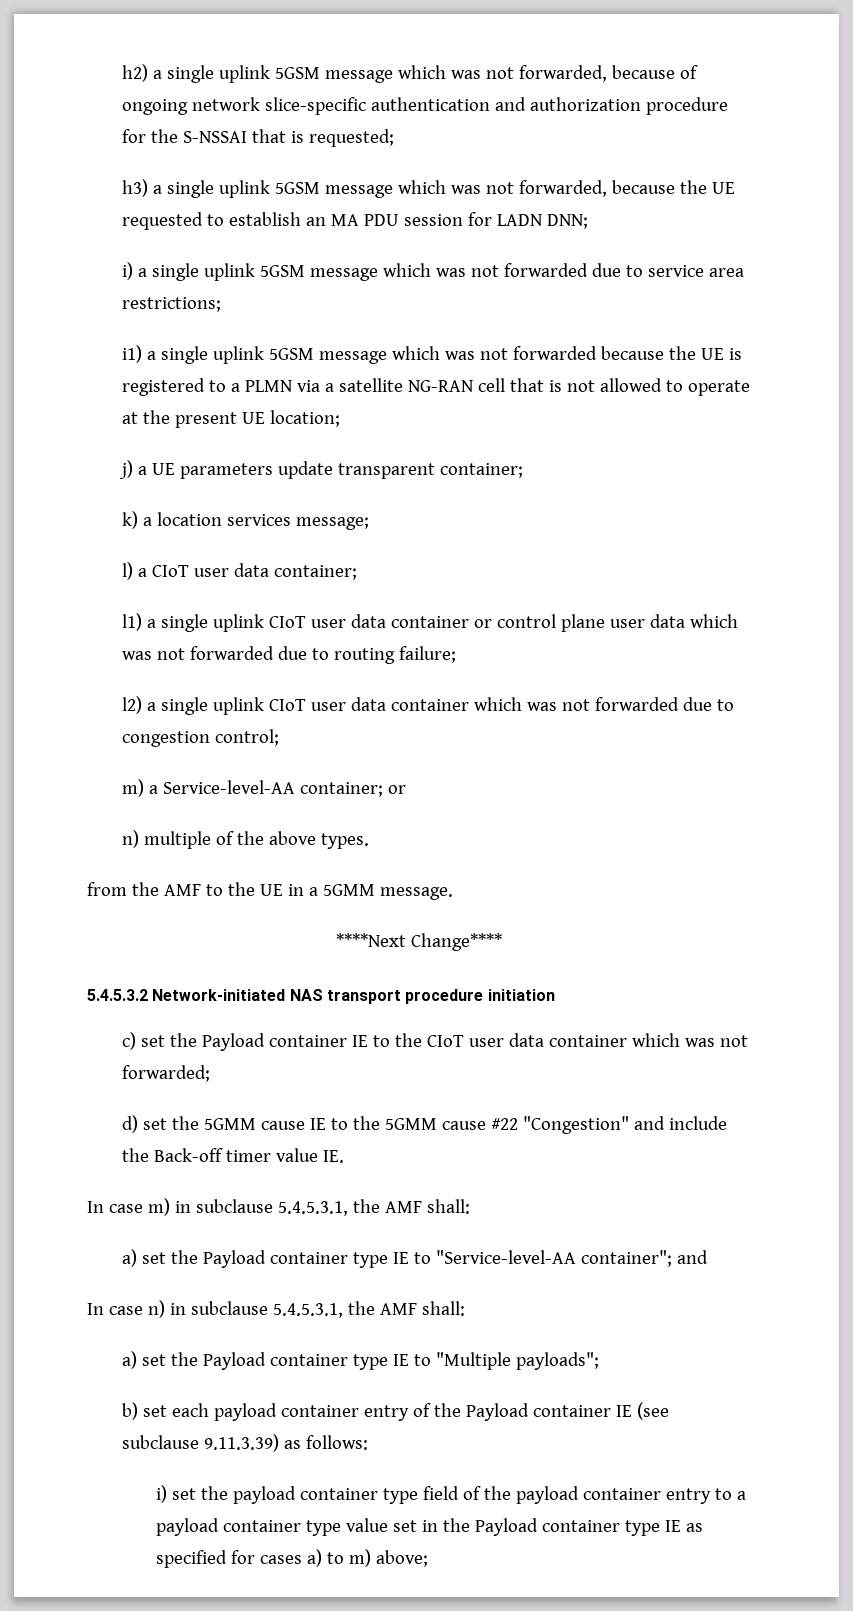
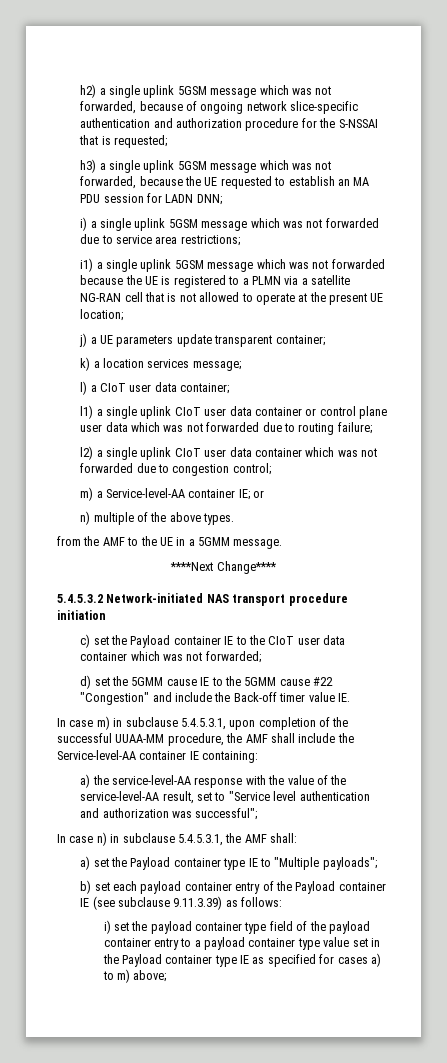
[299,782,383,797] container; -> [188,489,250,500] container IE;
[352,1199,470,1214] [121,1249,708,1268] the AMF shall: // a) set the Payload container type IE to "Service-level-AA container"; and -> [229,717,349,730] [57,733,354,746] [57,750,259,763] [80,774,347,788] [80,791,370,804] [80,808,258,820] upon completion of the successful UUAA-MM procedure, the AMF shall include the Service-level-AA container IE containing: // a) the service-level-AA response with the value of the service-level-AA result, set to "Service level authentication and authorization was successful";

